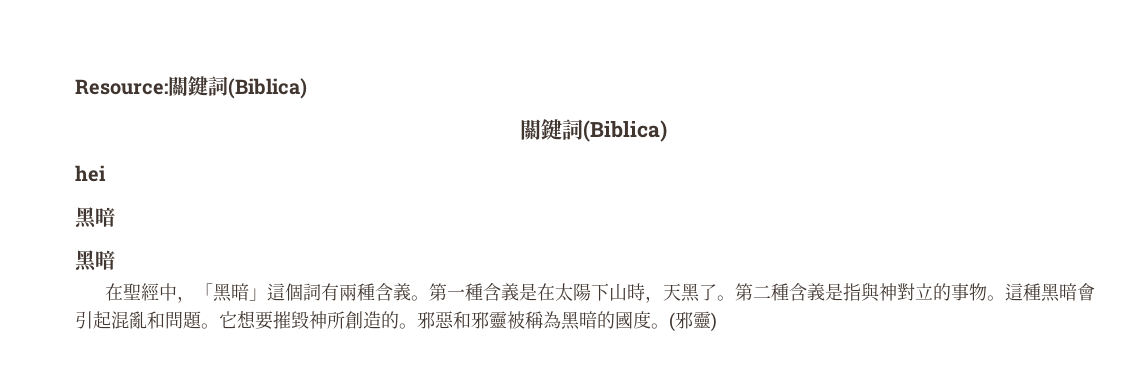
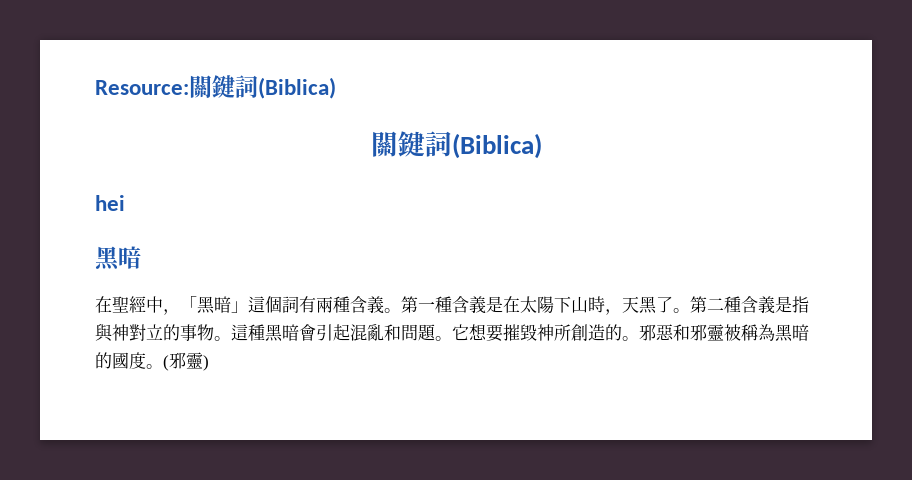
[75,250,115,272] // 黑暗 -> (141, 257) none

